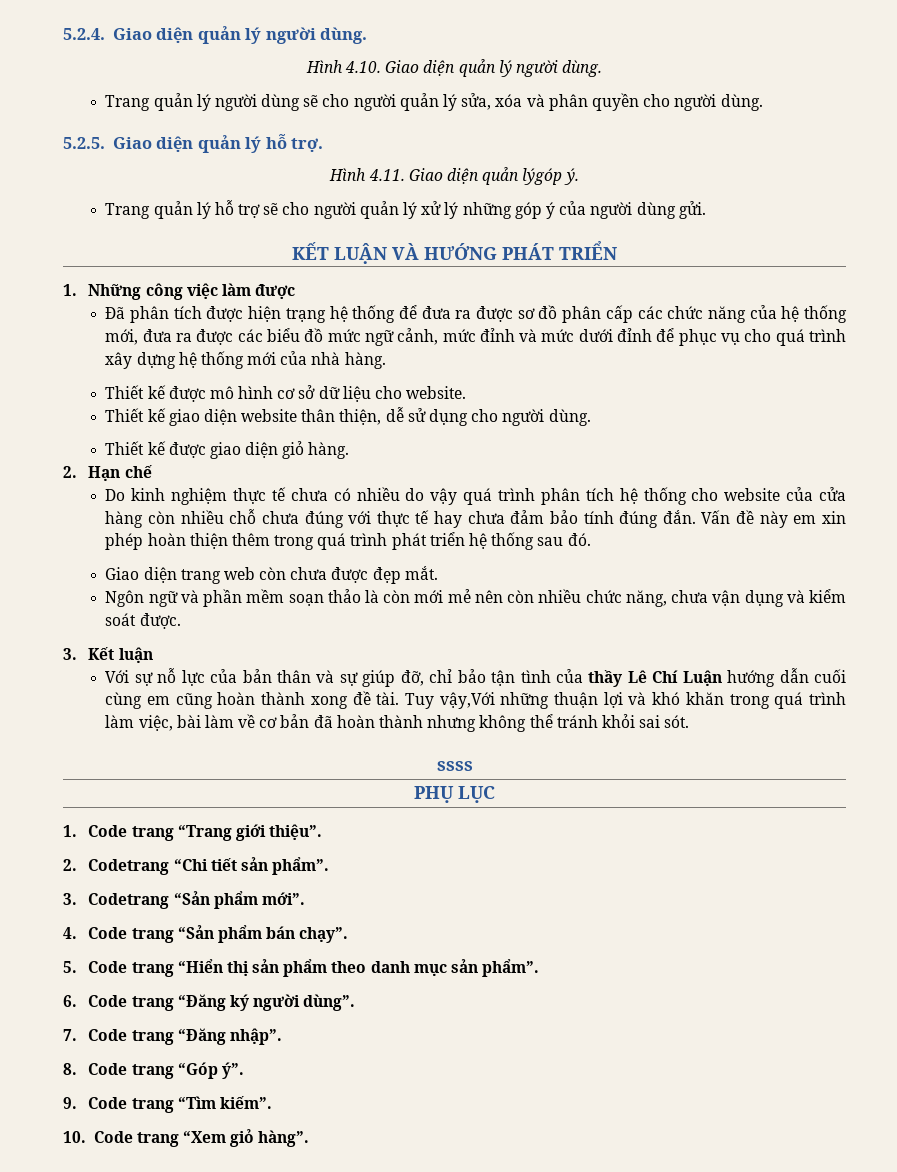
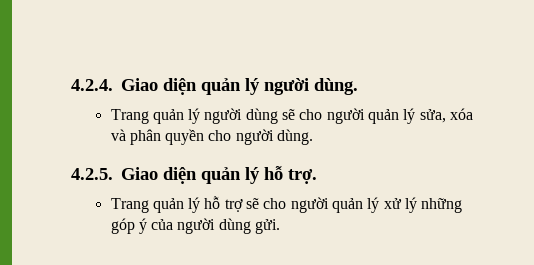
[63,26,368,44] [305,59,603,77] 5.2.4. Giao diện quản lý người dùng. // Hình 4.10. Giao diện quản lý người dùng. -> [71,78,358,95] 4.2.4. Giao diện quản lý người dùng.
[63,137,105,149] 5.2.5. -> [71,168,113,180] 4.2.5.
[329,167,579,185] // Hình 4.11. Giao diện quản lýgóp ý. -> (317, 176) none
[292,241,617,264] [63,283,296,300] [105,305,848,323] [105,328,847,346] [105,351,386,369] [105,385,467,402] [105,407,591,426] [105,441,350,459] [63,465,152,481] [105,487,846,505] [105,509,847,528] [105,532,591,550] [105,566,438,584] [105,589,846,607] [105,613,181,629] [63,647,153,663] [105,668,846,687] [105,691,847,709] [105,714,690,732] [436,761,473,771] [414,786,495,803] [63,824,323,841] [63,857,330,875] [63,891,305,909] [63,925,349,943] [63,959,540,977] [63,994,356,1011] [63,1028,282,1045] [63,1062,244,1079] [63,1096,272,1113] [63,1129,310,1147] // KẾT LUẬN VÀ HƯỚNG PHÁT TRIỂN // 1. Những công việc làm được // Đã phân tích được hiện trạng hệ thống để đưa ra được sơ đồ phân cấp các chức năng của hệ thống mới, đưa ra được các biểu đồ mức ngữ cảnh, mức đỉnh và mức dưới đỉnh để phục vụ cho quá trình xây dựng hệ thống mới của nhà hàng. // Thiết kế được mô hình cơ sở dữ liệu cho website. // Thiết kế giao diện website thân thiện, dễ sử dụng cho người dùng. // Thiết kế được giao diện giỏ hàng. // 2. Hạn chế // Do kinh nghiệm thực tế chưa có nhiều do vậy quá trình phân tích hệ thống cho website của cửa hàng còn nhiều chỗ chưa đúng với thực tế hay chưa đảm bảo tính đúng đắn. Vấn đề này em xin phép hoàn thiện thêm trong quá trình phát triển hệ thống sau đó. // Giao diện trang web còn chưa được đẹp mắt. // Ngôn ngữ và phần mềm soạn thảo là còn mới mẻ nên còn nhiều chức năng, chưa vận dụng và kiểm soát được. // 3. Kết luận // Với sự nỗ lực của bản thân và sự giúp đỡ, chỉ bảo tận tình của thầy Lê Chí Luận hướng dẫn cuối cùng em cũng hoàn thành xong đề tài. Tuy vậy,Với những thuận lợi và khó khăn trong quá trình làm việc, bài làm về cơ bản đã hoàn thành nhưng không thể tránh khỏi sai sót. // ssss // PHỤ LỤC // 1. Code trang “Trang giới thiệu”. // 2. Codetrang “Chi tiết sản phẩm”. // 3. Codetrang “Sản phẩm mới”. // 4. Code trang “Sản phẩm bán chạy”. // 5. Code trang “Hiển thị sản phẩm theo danh mục sản phẩm”. // 6. Code trang “Đăng ký người dùng”. // 7. Code trang “Đăng nhập”. // 8. Code trang “Góp ý”. // 9. Code trang “Tìm kiếm”. // 10. Code trang “Xem giỏ hàng”. -> (281, 226) none

